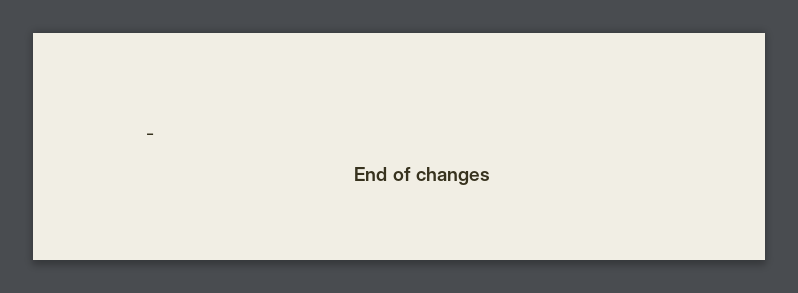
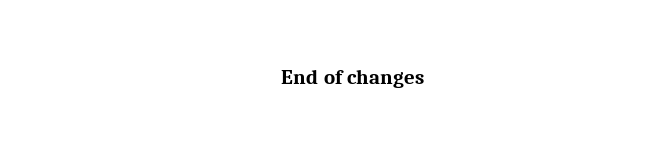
[145,133,154,140] - // -> (280, 76) none

